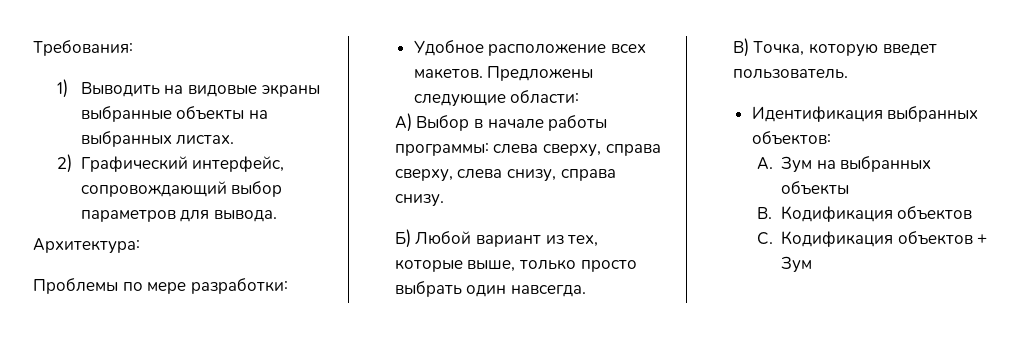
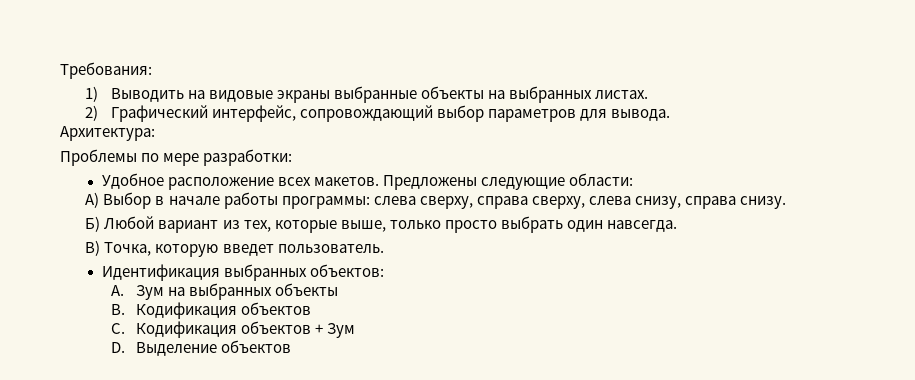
(813, 264) none -> [110,340,292,356] // D. Выделение объектов

